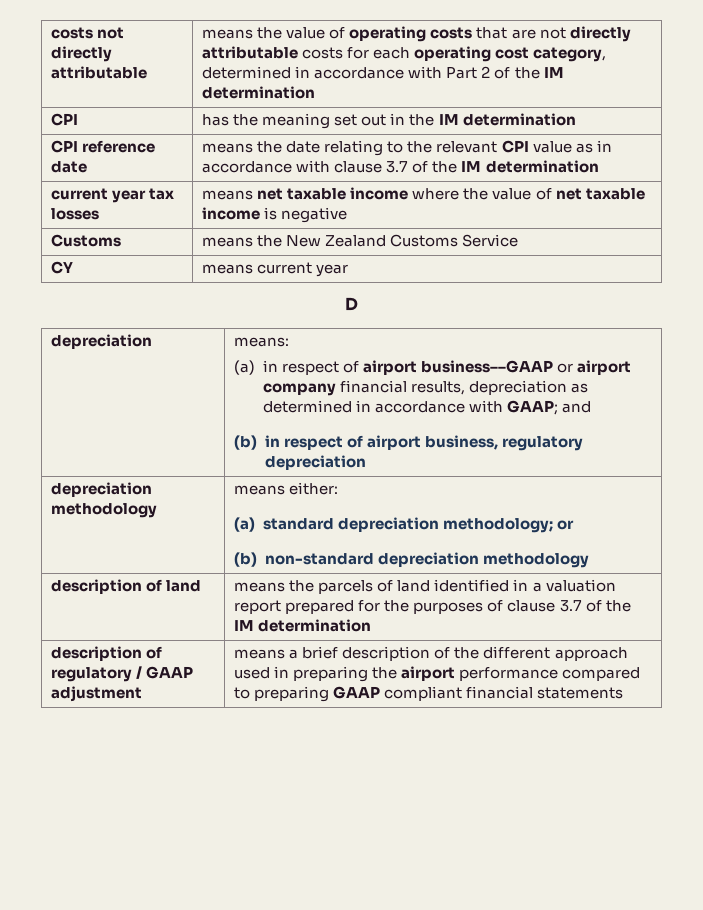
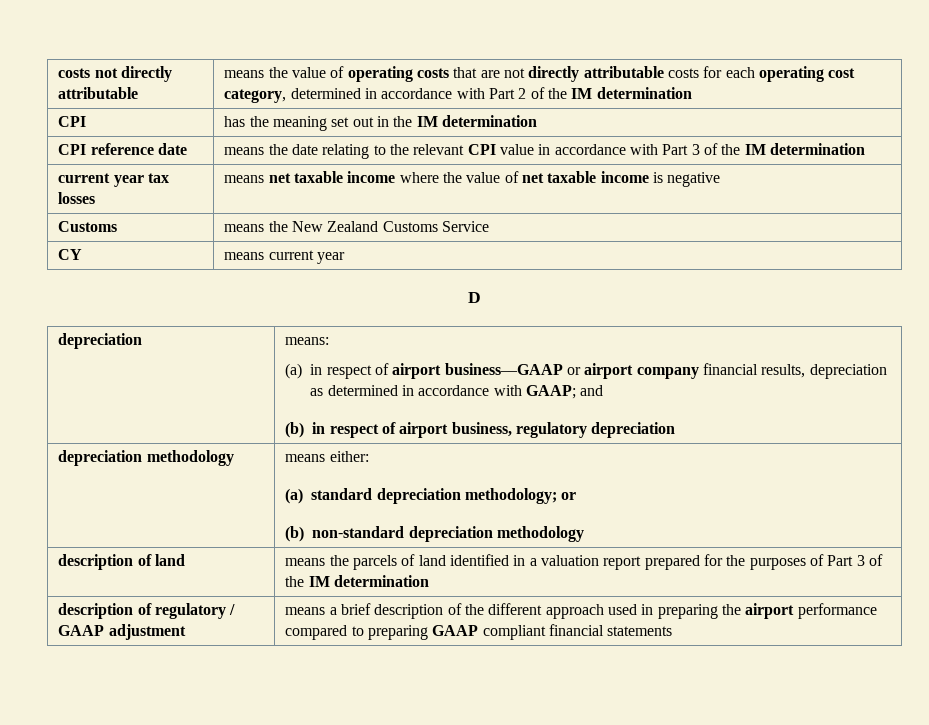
[575,140,612,153] [202,160,409,173] as in accordance with clause 3.7 -> [538,144,700,155] in accordance with Part 3
[507,600,582,612] clause 3.7 -> [827,555,865,566] Part 3

